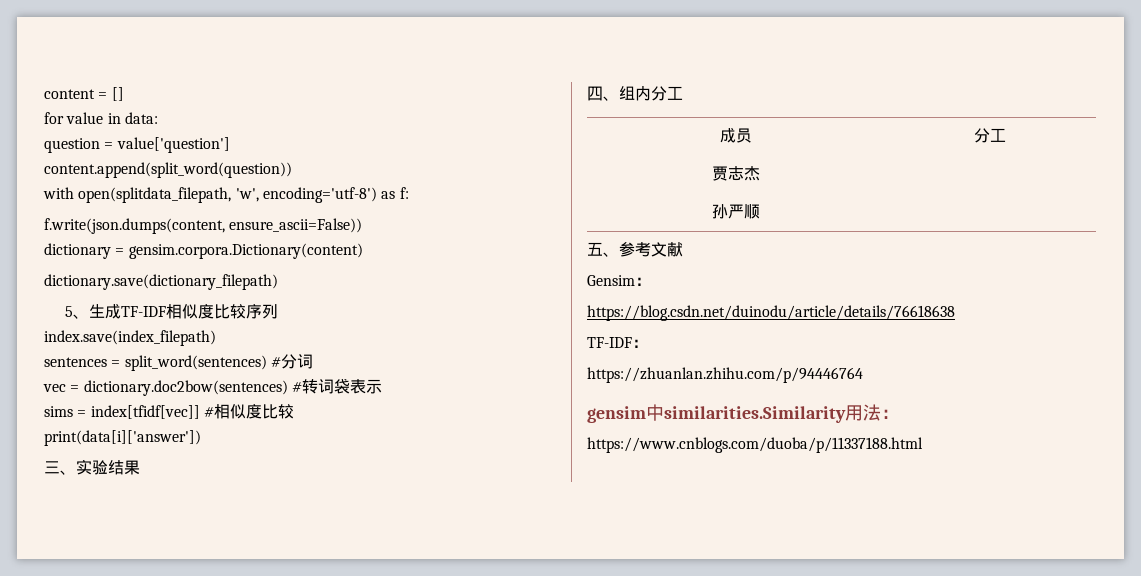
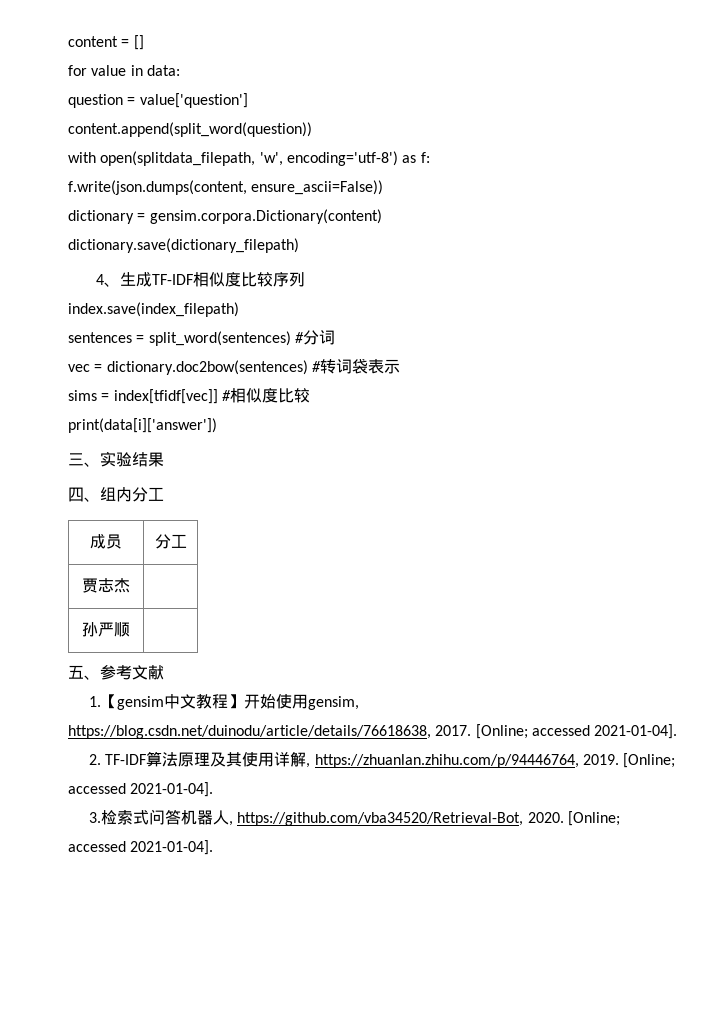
[65,306,74,317] 5 -> [96,274,105,285] 4
[587,275,651,286] [587,305,955,321] [587,337,648,348] [587,367,863,383] [587,404,899,423] [587,437,923,453] Gensim： // https://blog.csdn.net/duinodu/article/details/76618638 // TF-IDF： // https://zhuanlan.zhihu.com/p/94446764 // gensim中similarities.Similarity用法： // https://www.cnblogs.com/duoba/p/11337188.html -> [89,694,360,710] [68,724,678,739] [89,751,676,768] [68,782,214,797] [89,809,620,826] [68,840,214,855] 1.【gensim中文教程】开始使用gensim, https://blog.csdn.net/duinodu/article/details/76618638, 2017. [Online; accessed 2021-01-04]. // 2. TF-IDF算法原理及其使用详解, https://zhuanlan.zhihu.com/p/94446764, 2019. [Online; accessed 2021-01-04]. // 3.检索式问答机器人, https://github.com/vba34520/Retrieval-Bot, 2020. [Online; accessed 2021-01-04].

